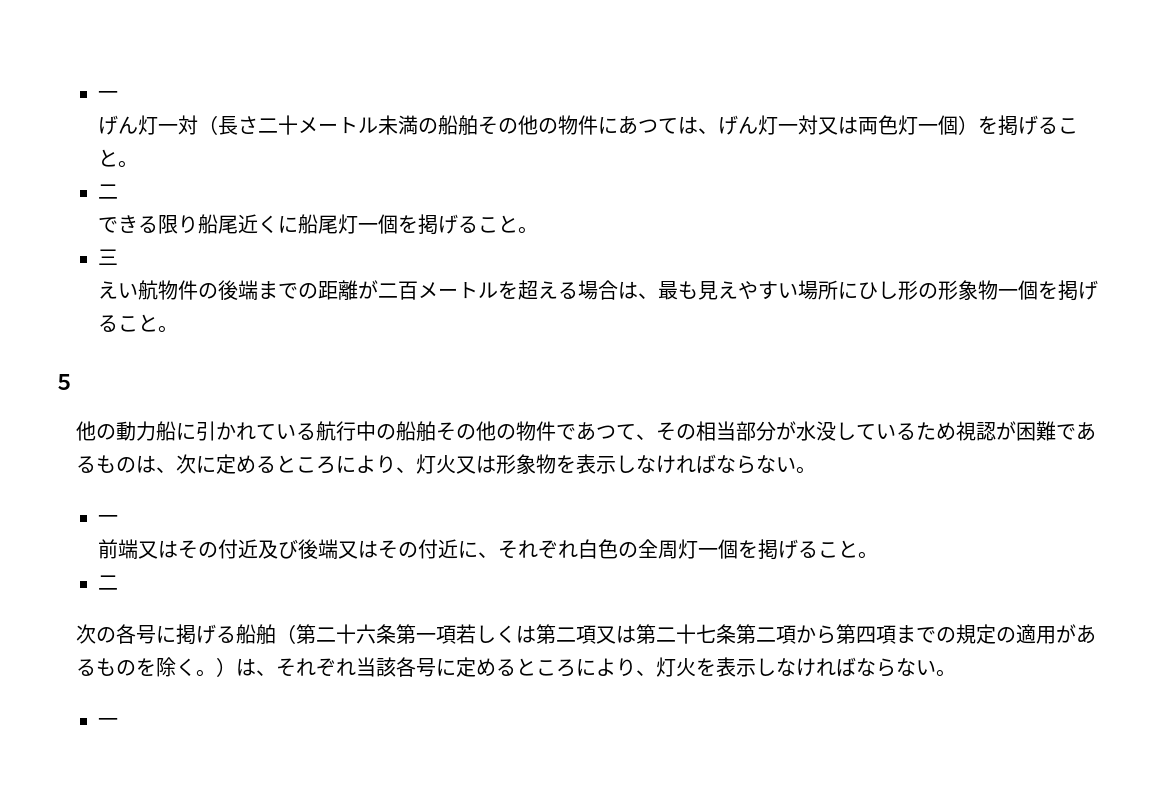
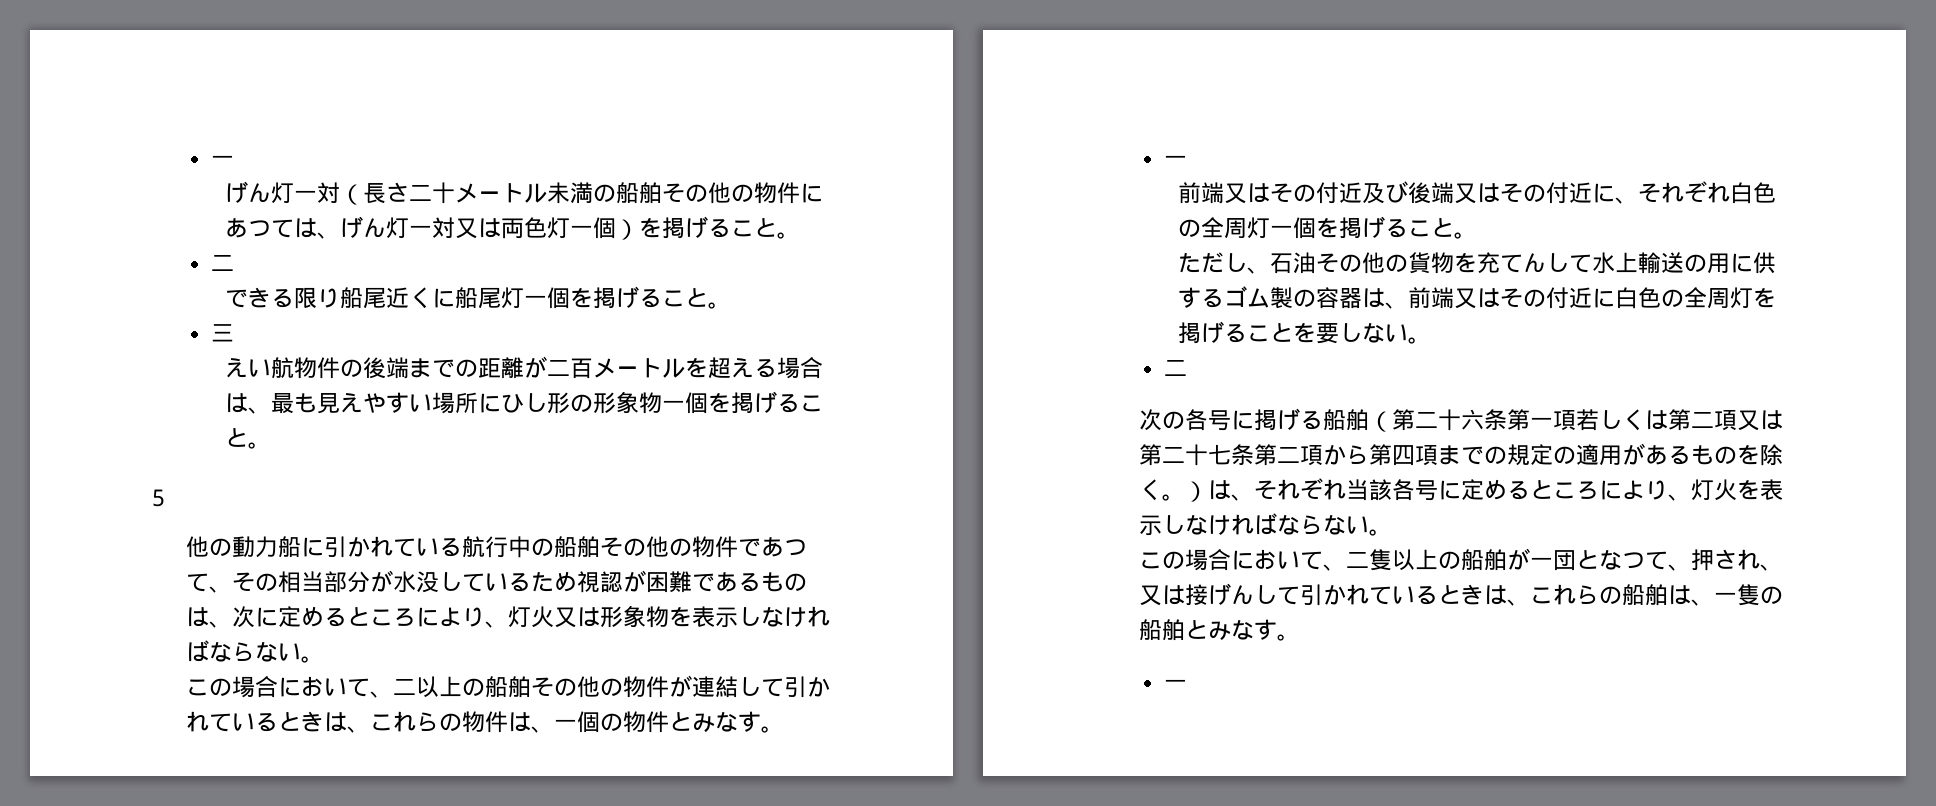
(817, 470) none -> [186,675,831,698] [186,711,785,733] // この場合において、二以上の船舶その他の物件が連結して引かれているときは、これらの物件は、一個の物件とみなす。
(879, 555) none -> [1178,252,1777,274] [1178,286,1777,309] [1178,321,1432,344] // ただし、石油その他の貨物を充てんして水上輸送の用に供するゴム製の容器は、前端又はその付近に白色の全周灯を掲げることを要しない。
(957, 673) none -> [1139,548,1784,571] [1139,583,1784,606] [1139,619,1301,641] // この場合において、二隻以上の船舶が一団となつて、押され、又は接げんして引かれているときは、これらの船舶は、一隻の船舶とみなす。

